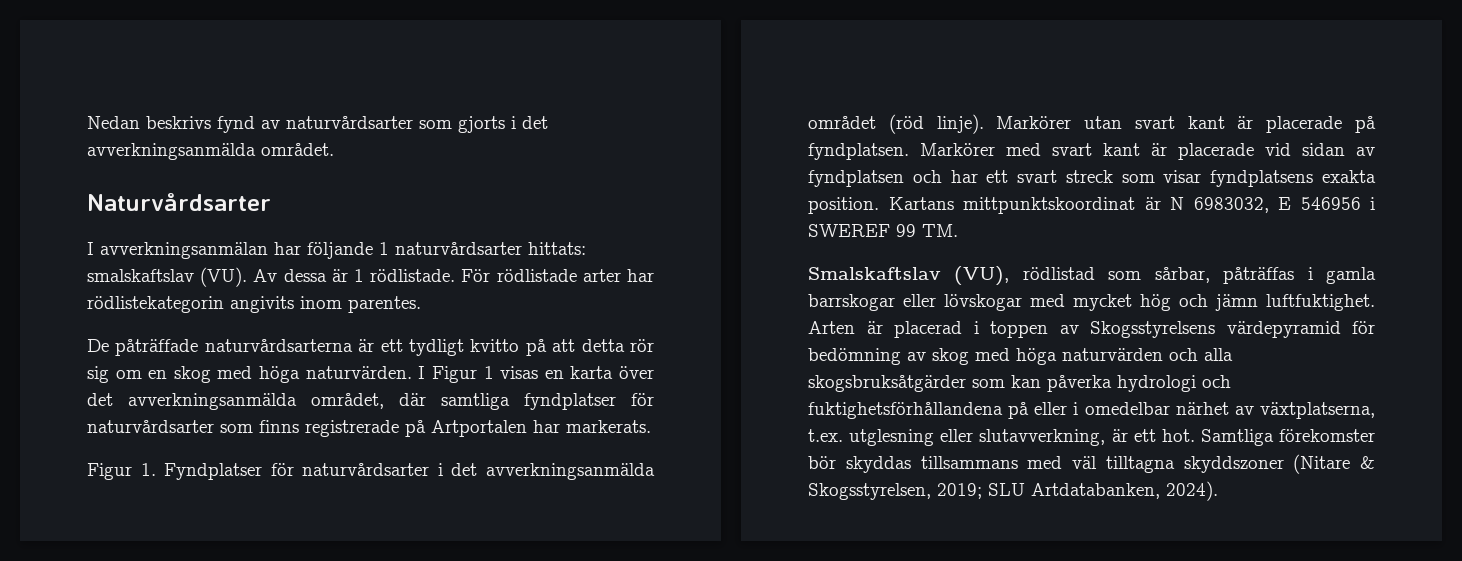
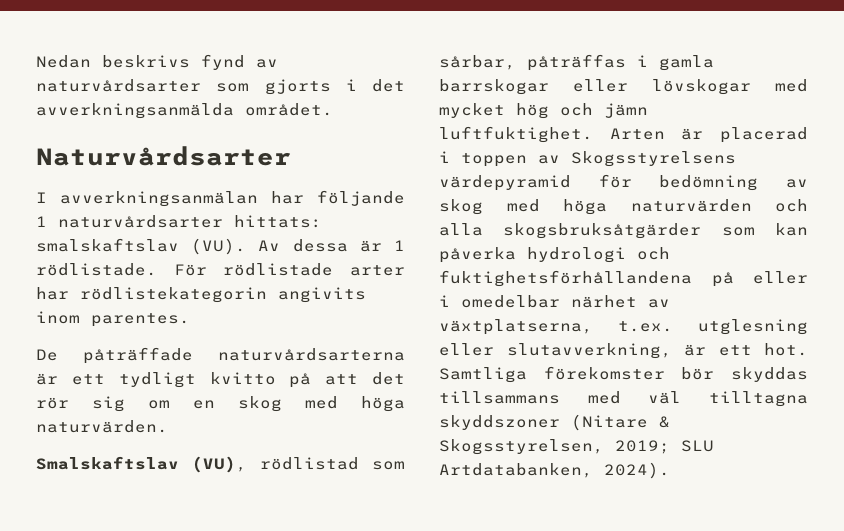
[581,339,625,352] detta -> [372,372,405,385] det
[418,366,655,383] [87,393,654,410] [87,420,651,437] [87,463,655,480] [808,114,1376,134] [808,143,1375,160] [808,170,1376,187] [808,197,1375,214] [808,224,958,237] I Figur 1 visas en karta över det avverkningsanmälda området, där samtliga fyndplatser för naturvårdsarter som finns registrerade på Artportalen har markerats. // Figur 1. Fyndplatser för naturvårdsarter i det avverkningsanmälda området (röd linje). Markörer utan svart kant är placerade på fyndplatsen. Markörer med svart kant är placerade vid sidan av fyndplatsen och har ett svart streck som visar fyndplatsens exakta position. Kartans mittpunktskoordinat är N 6983032, E 546956 i SWEREF 99 TM. -> (168, 426) none

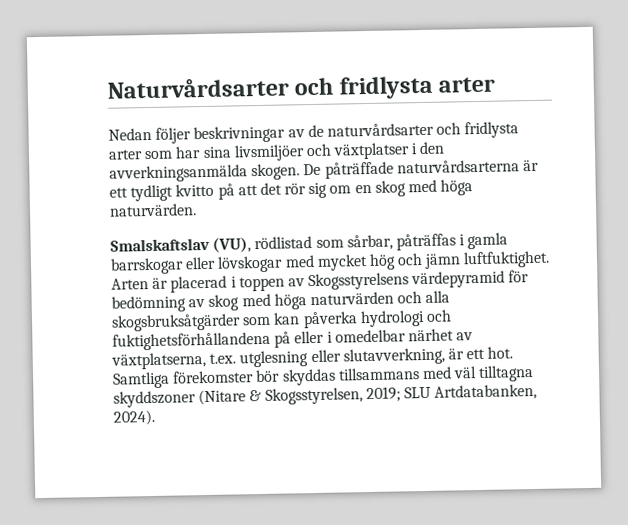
[36,54,278,70] [36,79,405,95] [36,103,333,119] [36,146,291,166] [36,190,405,207] [36,215,322,228] [36,238,405,255] [36,263,405,276] [36,287,366,303] [36,311,190,327] Nedan beskrivs fynd av naturvårdsarter som gjorts i det avverkningsanmälda området. // Naturvårdsarter // I avverkningsanmälan har följande 1 naturvårdsarter hittats: smalskaftslav (VU). Av dessa är 1 rödlistade. För rödlistade arter har rödlistekategorin angivits inom parentes. // -> [107,75,496,100] [108,121,520,144] [108,141,446,162] [109,163,301,183] Naturvårdsarter och fridlysta arter // Nedan följer beskrivningar av de naturvårdsarter och fridlysta arter som har sina livsmiljöer och växtplatser i den avverkningsanmälda skogen.

